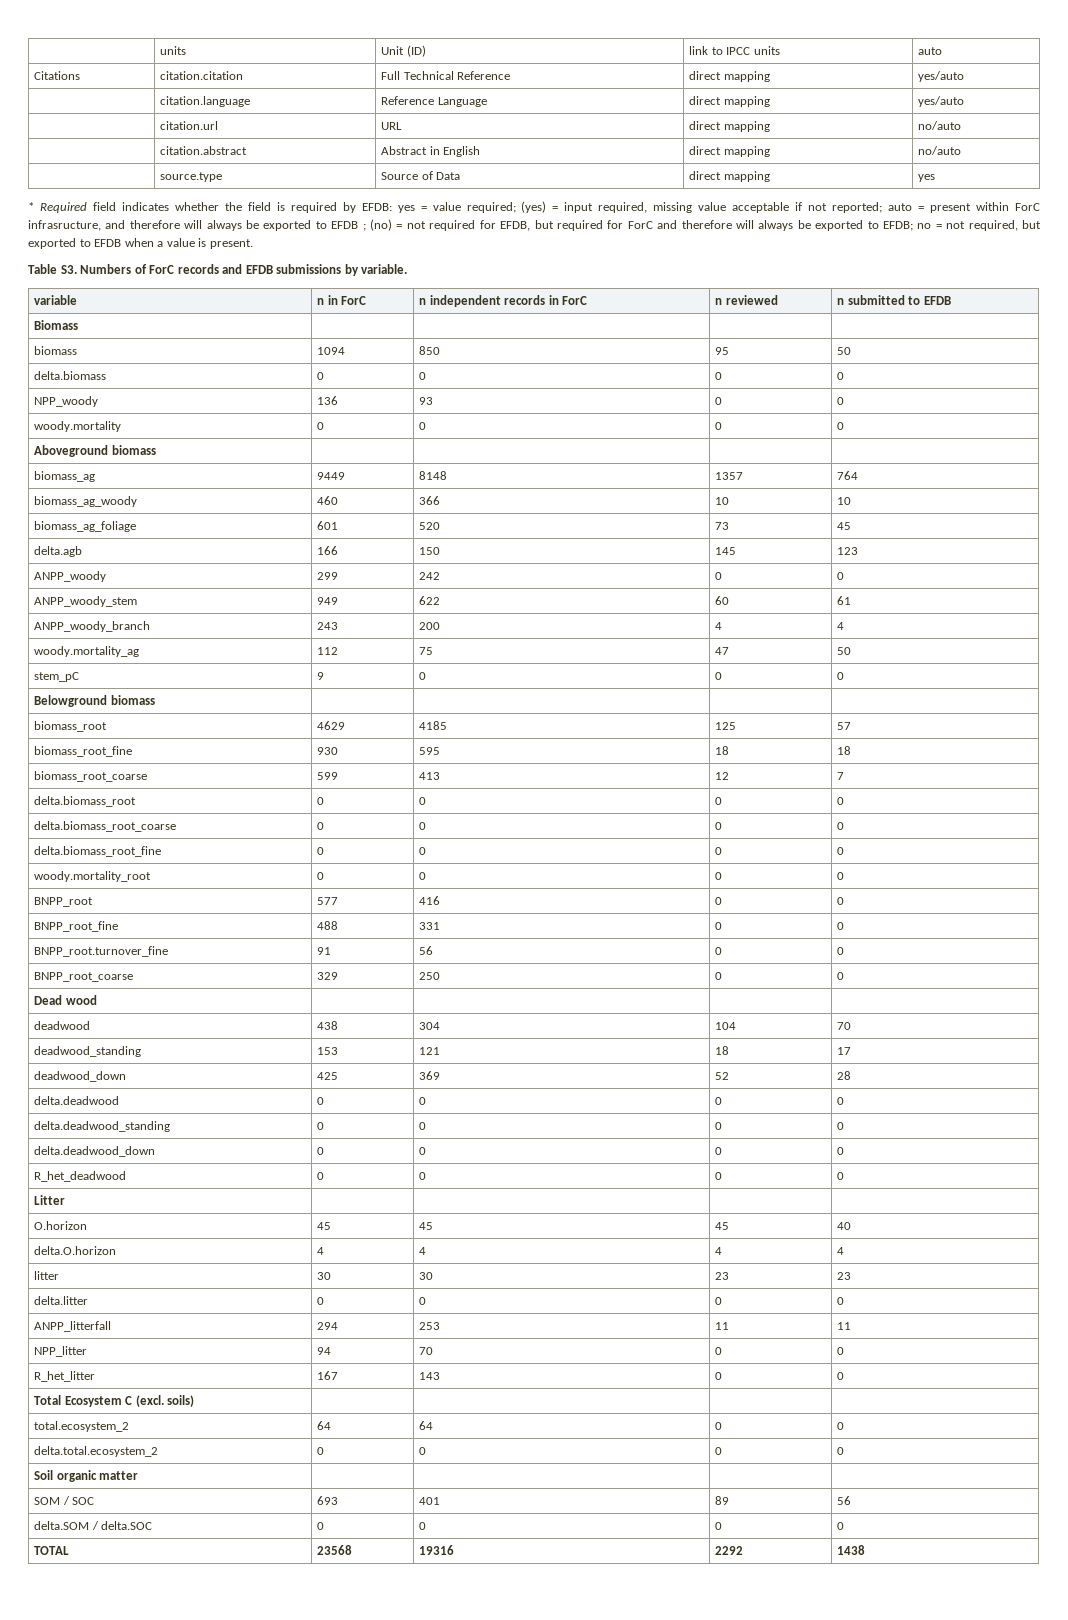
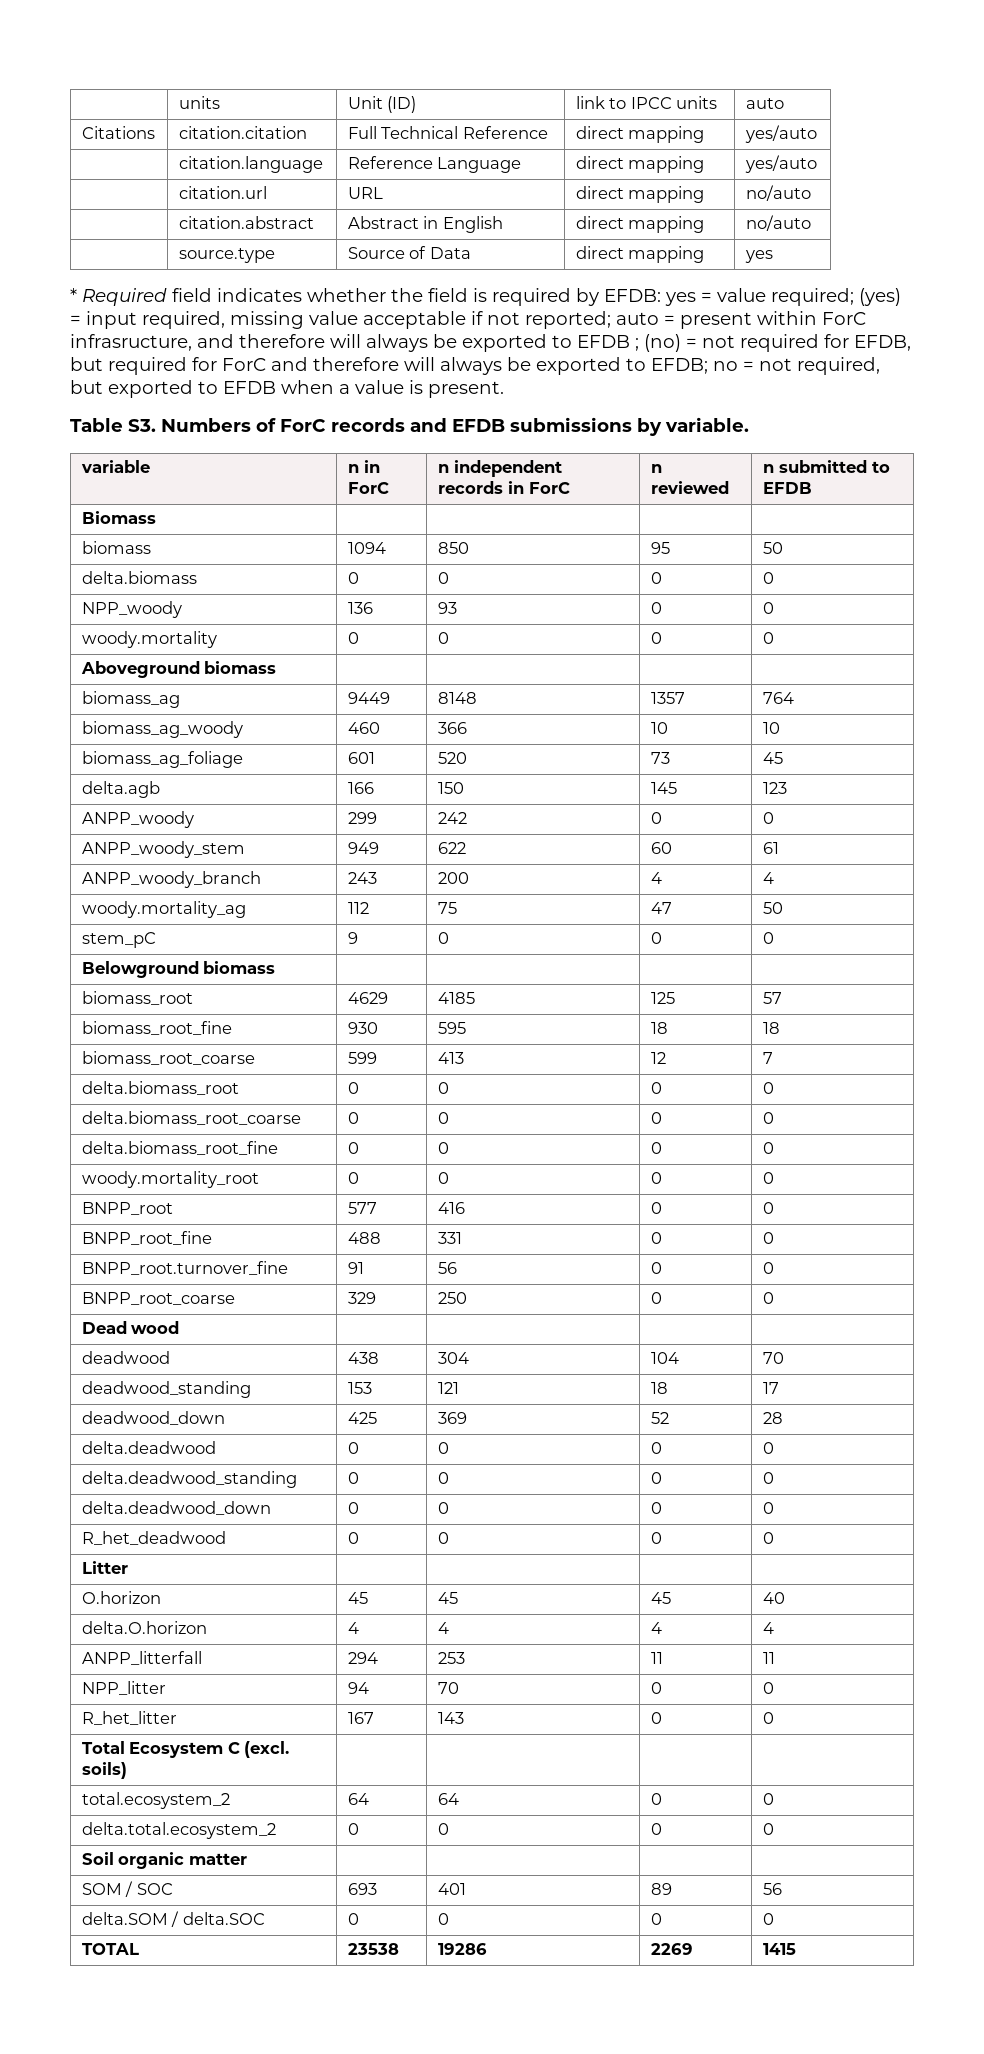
[34,1271,60,1280] [317,1272,332,1280] [419,1272,434,1280] [715,1272,730,1280] [837,1272,852,1280] [34,1296,89,1305] [317,1297,325,1305] [419,1297,427,1305] [715,1297,723,1305] [837,1297,845,1305] // litter | 30 | 30 | 23 | 23 // delta.litter | 0 | 0 | 0 | 0 -> (774, 1628) none
[317,1545,353,1555] [419,1545,455,1555] [715,1546,744,1555] [837,1545,866,1555] 23568 | 19316 | 2292 | 1438 -> [347,1943,399,1955] [437,1943,487,1955] [650,1943,693,1955] [762,1943,796,1955] 23538 | 19286 | 2269 | 1415

